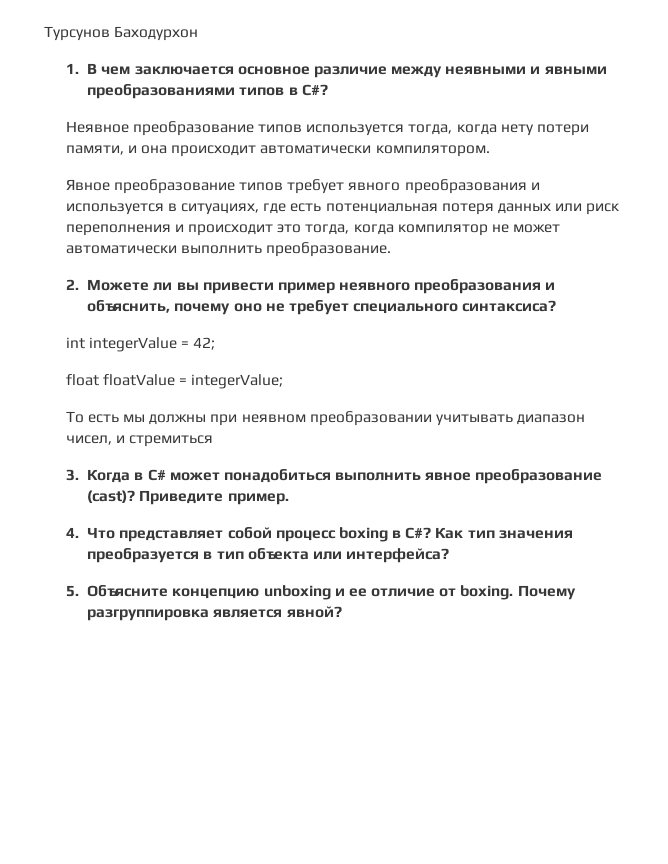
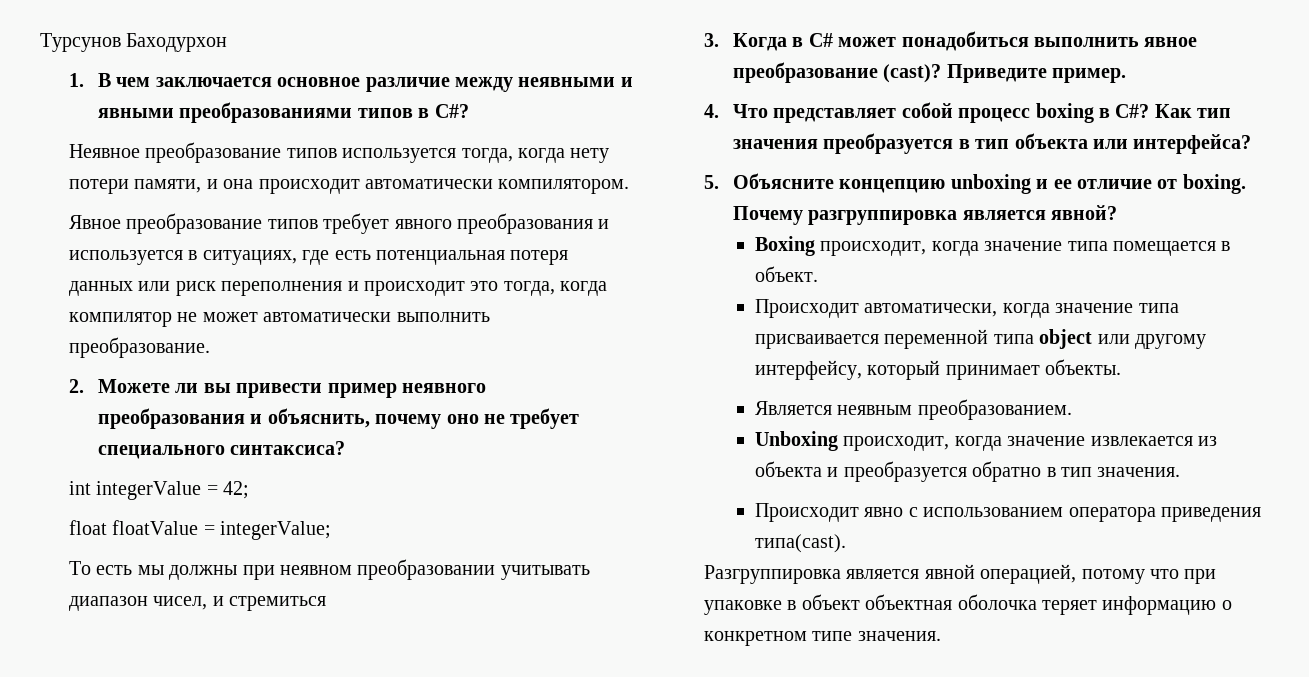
(342, 612) none -> [755,236,1231,256] [755,266,819,282] [755,299,1179,318] [755,329,1207,349] [755,359,1122,380] [755,399,1072,420] [755,431,1218,451] [755,461,1181,482] [755,503,1262,522] [755,534,847,553] [704,564,1217,584] [704,594,1232,615] [704,631,941,646] // Boxing происходит, когда значение типа помещается в объект. // Происходит автоматически, когда значение типа присваивается переменной типа object или другому интерфейсу, который принимает объекты. // Является неявным преобразованием. // Unboxing происходит, когда значение извлекается из объекта и преобразуется обратно в тип значения. // Происходит явно с использованием оператора приведения типа(cast). // Разгруппировка является явной операцией, потому что при упаковке в объект объектная оболочка теряет информацию о конкретном типе значения.

